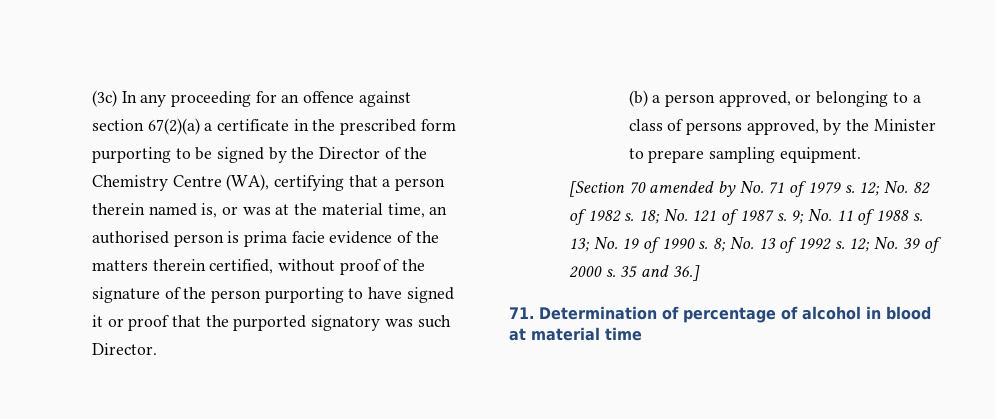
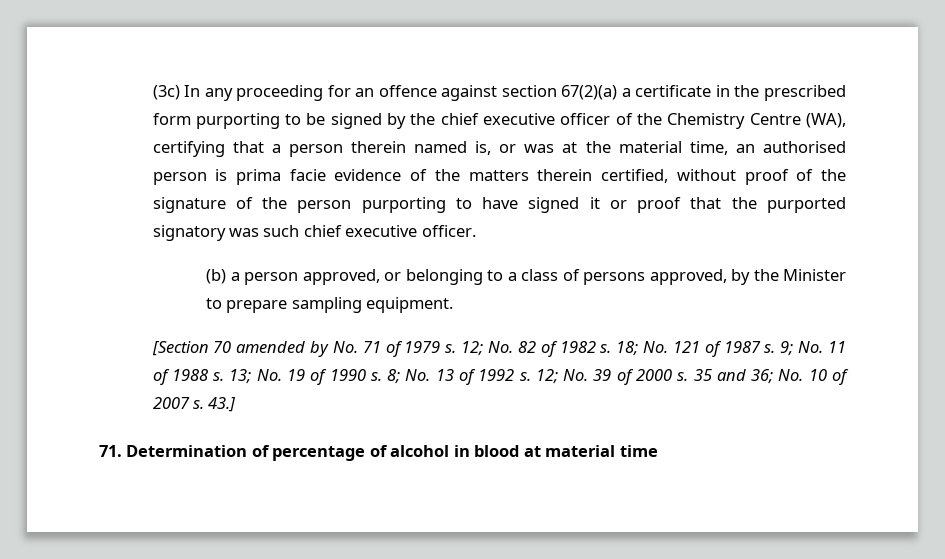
[319,147,381,159] Director -> [440,113,611,125] chief executive officer
[91,343,157,355] Director. -> [303,225,476,237] chief executive officer.
[672,265,700,281] 36.] -> [751,369,849,385] [152,397,237,412] 36; No. 10 of 2007 s. 43.]

